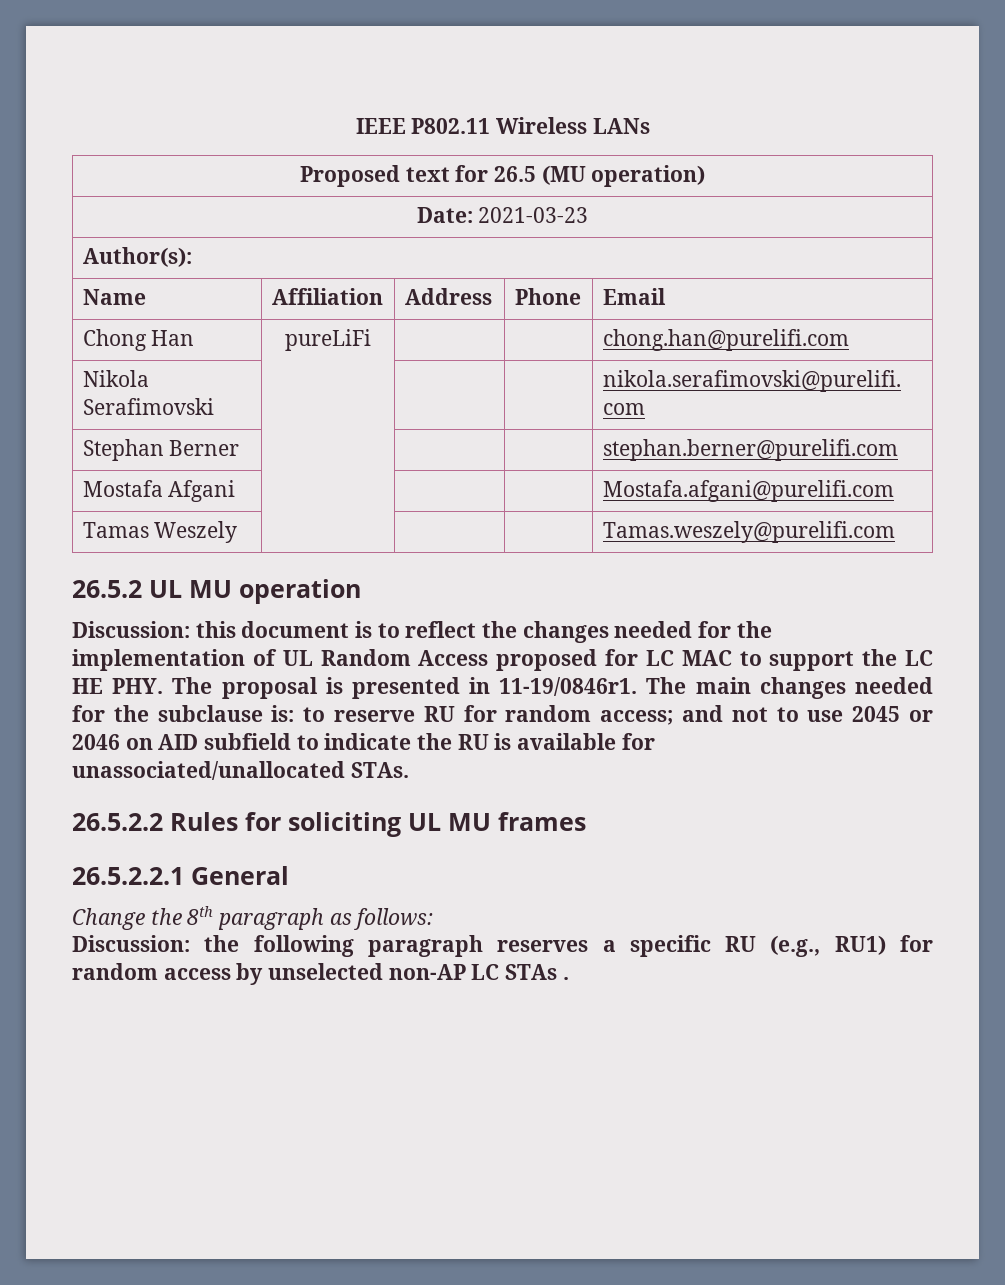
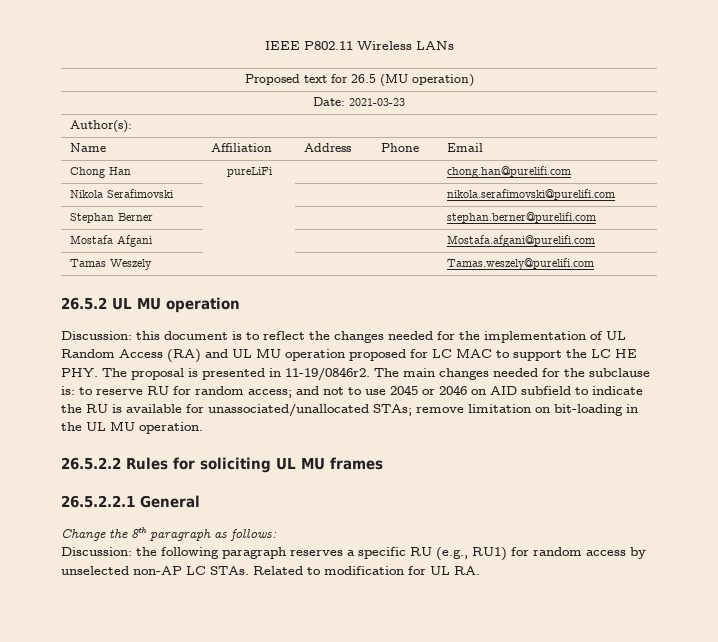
(489, 658) none -> [167,348,345,363] (RA) and UL MU operation
[499,677,638,696] 11-19/0846r1. -> [285,367,370,381] 11-19/0846r2.
[350,762,409,778] STAs. -> [373,404,638,416] [61,421,203,434] STAs; remove limitation on bit-loading in the UL MU operation.
[505,964,569,980] STAs . -> [210,566,480,575] STAs. Related to modification for UL RA.

